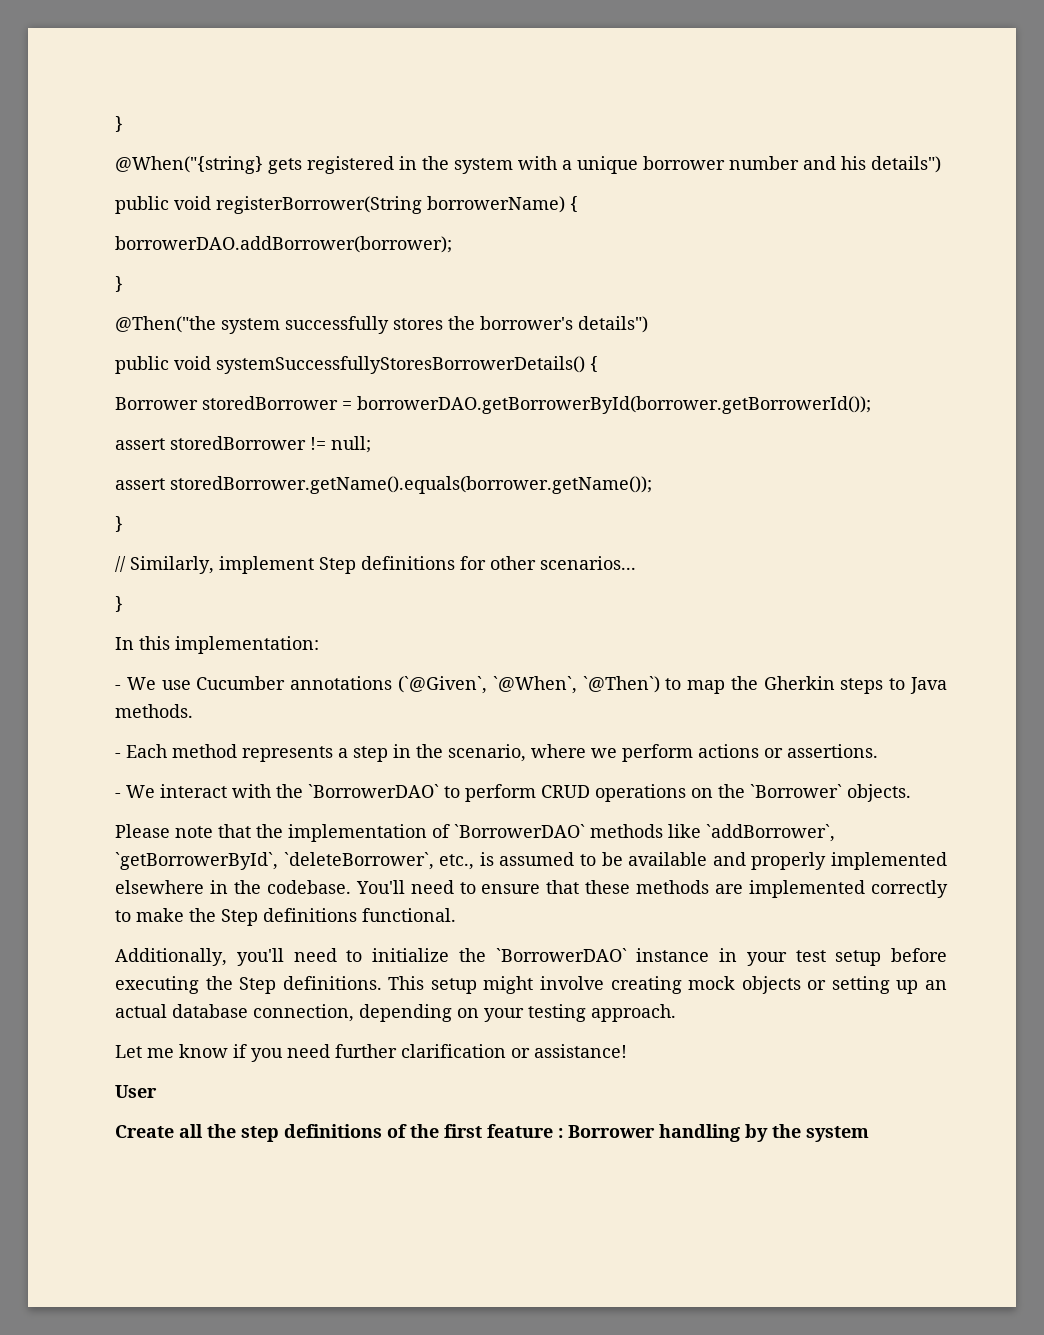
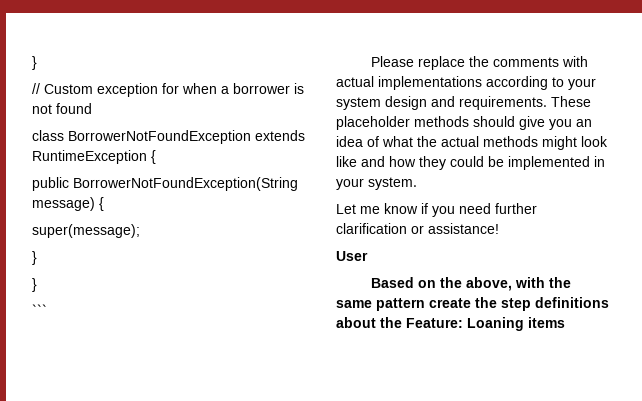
[115,116,123,132] [115,156,941,174] [115,196,578,214] [115,236,452,253] [115,276,123,292] [115,316,648,334] [115,356,598,374] [115,396,871,414] [115,436,371,453] [115,476,652,494] [115,516,123,532] [115,556,636,574] [115,596,123,612] [115,636,319,654] [115,676,948,694] [115,704,193,718] [115,744,878,762] [115,784,911,802] [115,824,835,842] [115,852,948,870] [115,880,948,898] [115,908,456,926] [115,948,947,966] [115,976,947,994] [115,1004,676,1022] } // @When("{string} gets registered in the system with a unique borrower number and his details") // public void registerBorrower(String borrowerName) { // borrowerDAO.addBorrower(borrower); // } // @Then("the system successfully stores the borrower's details") // public void systemSuccessfullyStoresBorrowerDetails() { // Borrower storedBorrower = borrowerDAO.getBorrowerById(borrower.getBorrowerId()); // assert storedBorrower != null; // assert storedBorrower.getName().equals(borrower.getName()); // } // // Similarly, implement Step definitions for other scenarios... // } // In this implementation: // - We use Cucumber annotations (`@Given`, `@When`, `@Then`) to map the Gherkin steps to Java methods. // - Each method represents a step in the scenario, where we perform actions or assertions. // - We interact with the `BorrowerDAO` to perform CRUD operations on the `Borrower` objects. // Please note that the implementation of `BorrowerDAO` methods like `addBorrower`, `getBorrowerById`, `deleteBorrower`, etc., is assumed to be available and properly implemented elsewhere in the codebase. You'll need to ensure that these methods are implemented correctly to make the Step definitions functional. // Additionally, you'll need to initialize the `BorrowerDAO` instance in your test setup before executing the Step definitions. This setup might involve creating mock objects or setting up an actual database connection, depending on your testing approach. -> [32,56,37,70] [32,83,304,97] [32,103,92,114] [32,130,305,144] [32,150,156,164] [32,177,298,191] [32,197,104,211] [32,224,140,238] [32,251,37,265] [32,278,37,292] [32,304,47,316] [370,56,588,70] [336,76,596,90] [336,96,591,110] [336,116,592,130] [336,136,608,150] [336,156,605,170] [336,177,417,190] } // // Custom exception for when a borrower is not found // class BorrowerNotFoundException extends RuntimeException { // public BorrowerNotFoundException(String message) { // super(message); // } // } // ``` // Please replace the comments with actual implementations according to your system design and requirements. These placeholder methods should give you an idea of what the actual methods might look like and how they could be implemented in your system.
[115,1124,869,1142] Create all the step definitions of the first feature : Borrower handling by the system -> [370,277,571,291] [336,297,609,311] [336,317,565,331] Based on the above, with the same pattern create the step definitions about the Feature: Loaning items

